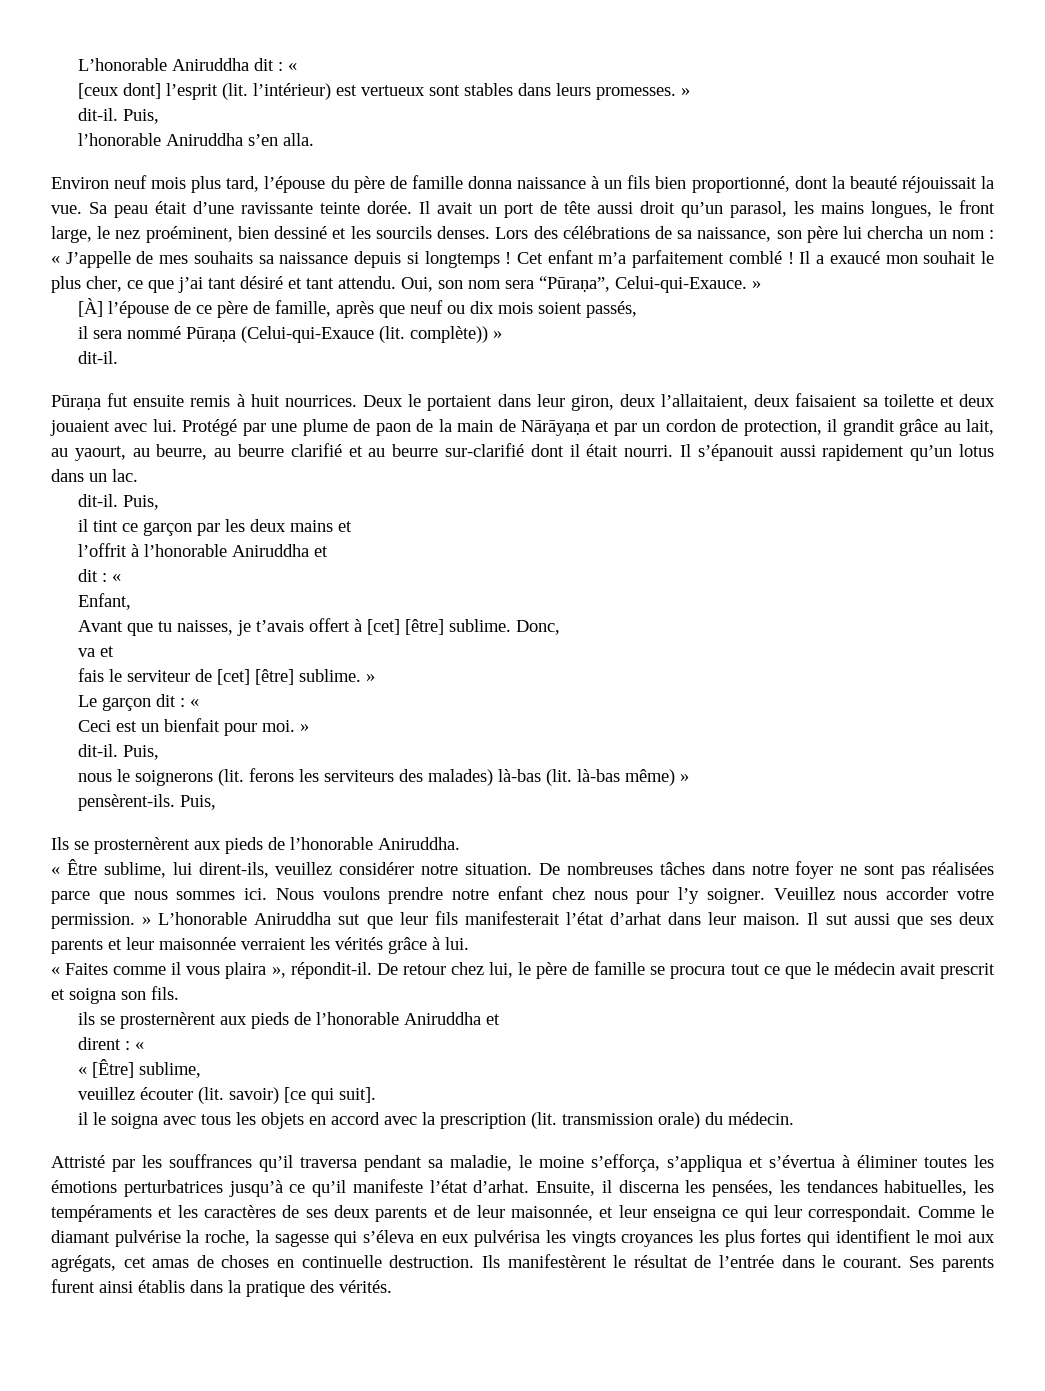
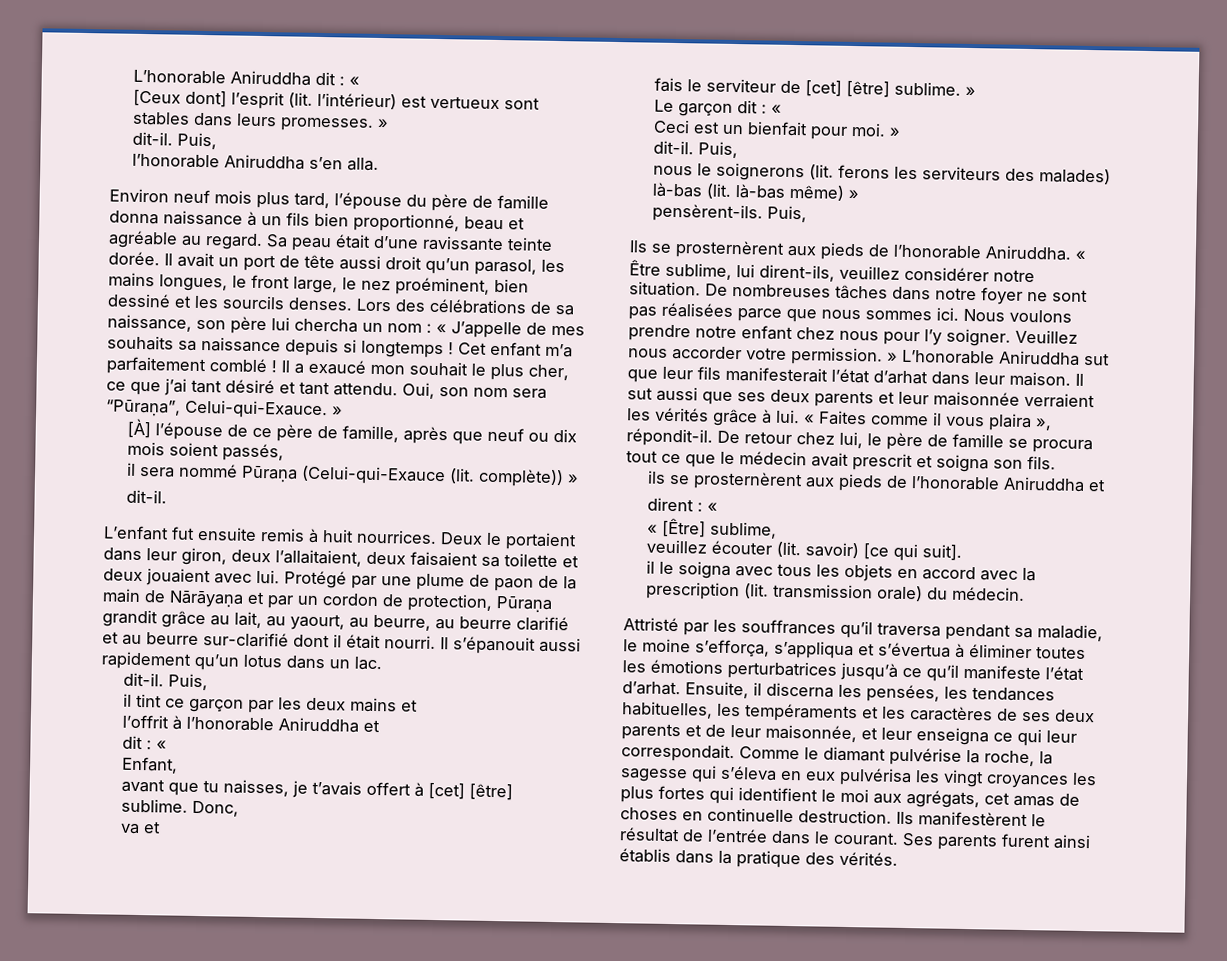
[78,83,120,99] [ceux -> [132,89,181,107] [Ceux
[794,176,994,193] [51,205,82,214] dont la beauté réjouissait la vue. -> [464,216,525,231] [108,230,263,251] beau et agréable au regard.
[51,395,101,410] Pūraṇa -> [103,525,169,541] L’enfant
[827,419,838,432] il -> [496,596,553,613] Pūraṇa
[78,620,124,632] Avant -> [120,778,165,793] avant
(460, 843) // -> (1072, 253) none
(469, 943) // -> (800, 416) none
[571,1231,616,1247] vingts -> [943,769,984,788] vingt

